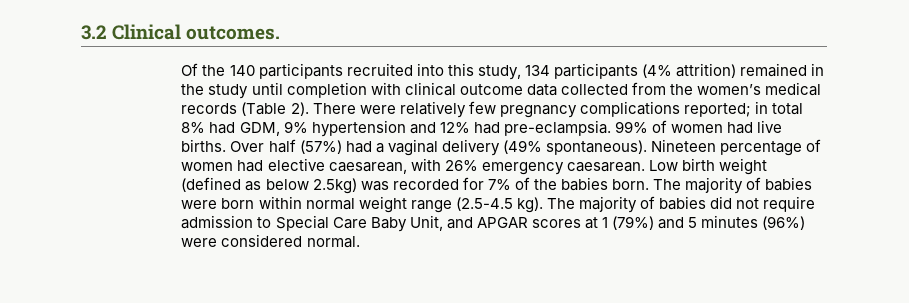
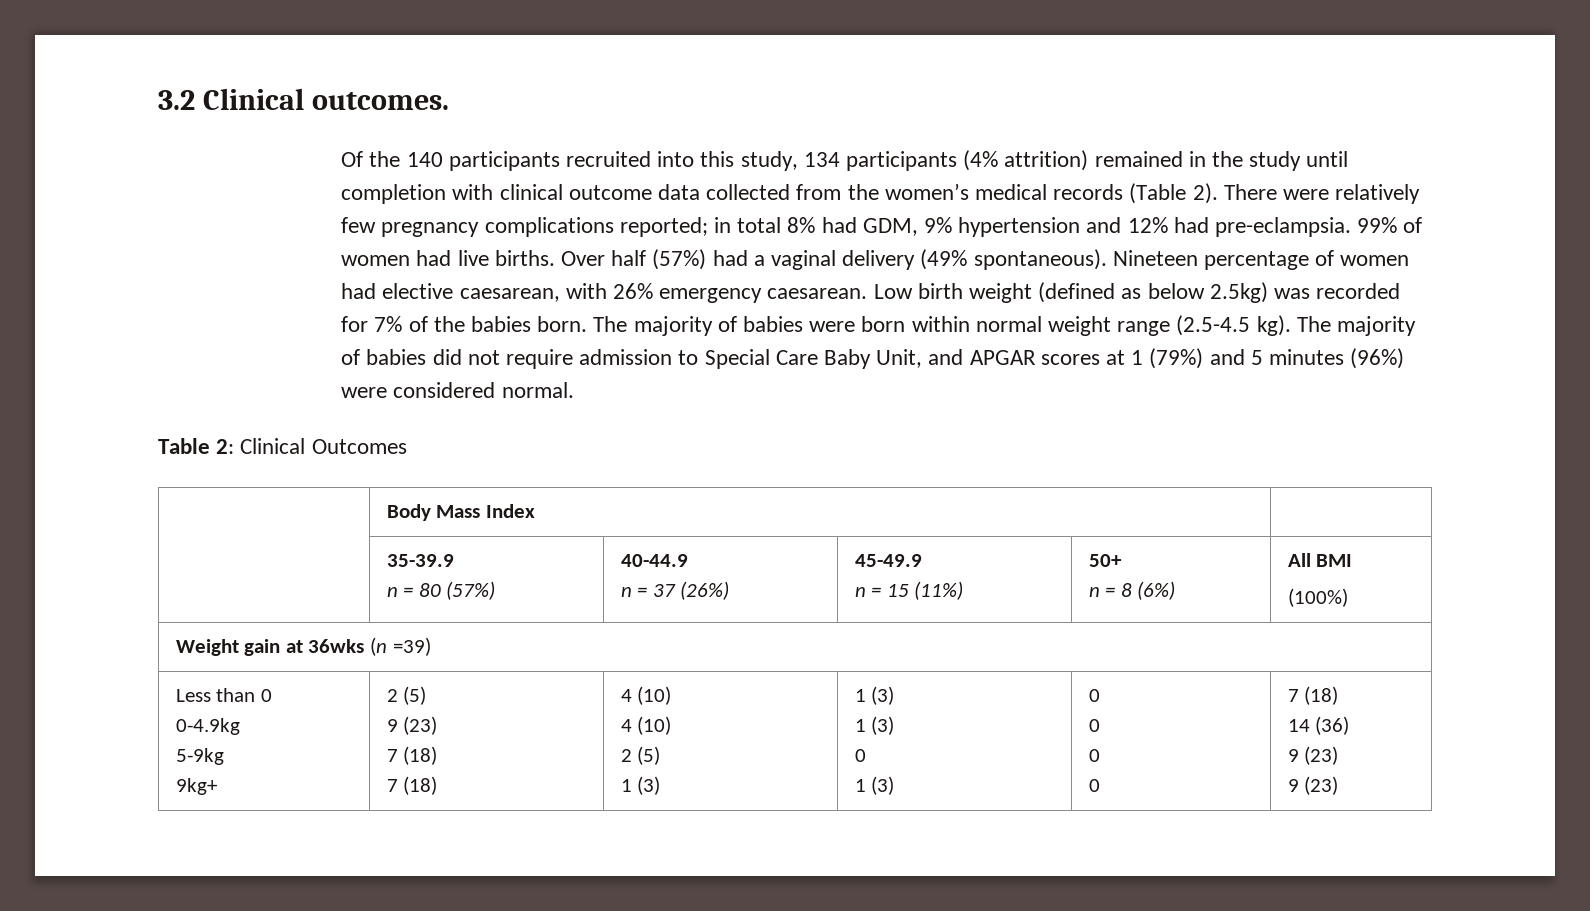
(360, 242) none -> [158,438,407,454] [386,504,535,521] [386,554,454,567] [386,581,496,600] [620,554,688,567] [620,581,730,600] [854,554,922,567] [854,581,964,600] [1088,554,1122,567] [1088,581,1176,600] [1287,553,1353,567] [1287,588,1348,607] [175,637,431,656] [175,688,272,702] [175,718,240,735] [175,748,224,765] [175,778,217,795] [386,686,427,705] [386,716,438,735] [386,746,438,765] [386,776,438,795] [620,686,672,705] [620,716,672,735] [620,746,661,765] [620,776,661,795] [854,686,895,705] [854,716,895,735] [854,749,866,762] [854,776,895,795] [1088,689,1100,702] [1088,719,1100,732] [1088,749,1100,762] [1088,779,1100,792] [1287,686,1339,705] [1287,716,1350,735] [1287,746,1339,765] [1287,776,1339,795] // Table 2: Clinical Outcomes // | Body Mass Index | // | 35-39.9 // n = 80 (57%) | 40-44.9 // n = 37 (26%) | 45-49.9 // n = 15 (11%) | 50+ // n = 8 (6%) | All BMI // (100%) // Weight gain at 36wks (n =39) // Less than 0 // 0-4.9kg // 5-9kg // 9kg+ | 2 (5) // 9 (23) // 7 (18) // 7 (18) | 4 (10) // 4 (10) // 2 (5) // 1 (3) | 1 (3) // 1 (3) // 0 // 1 (3) | 0 // 0 // 0 // 0 | 7 (18) // 14 (36) // 9 (23) // 9 (23)

